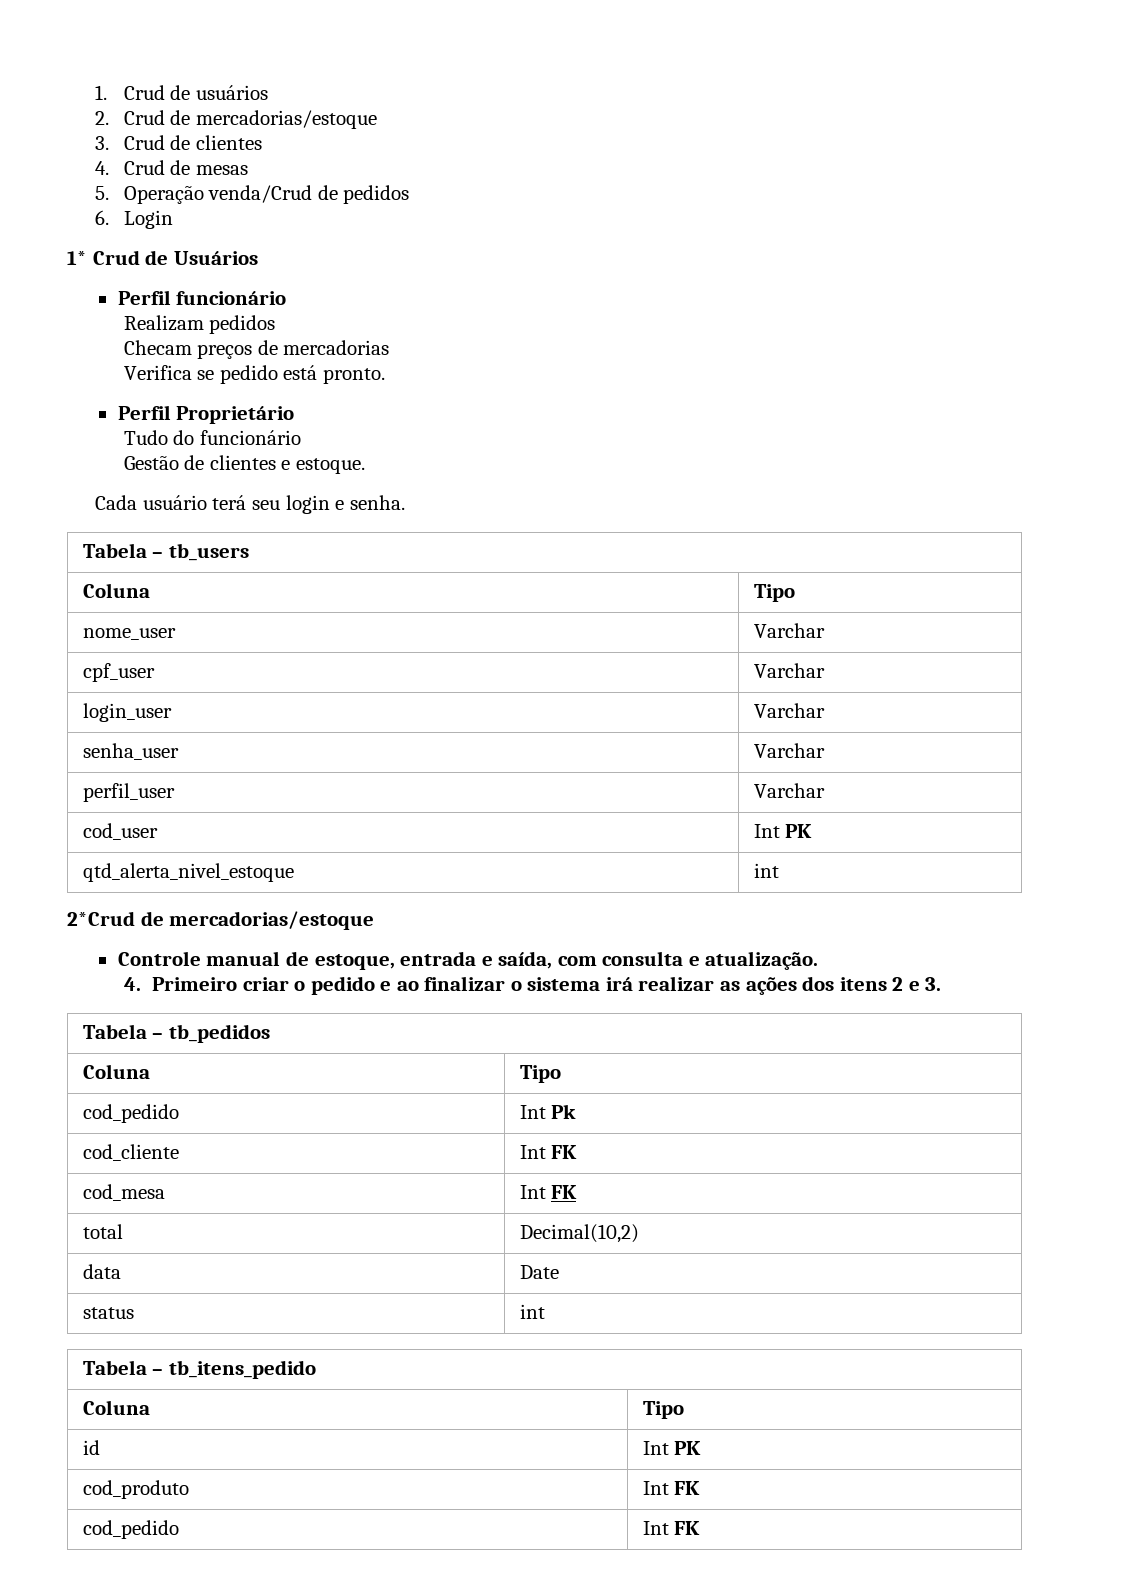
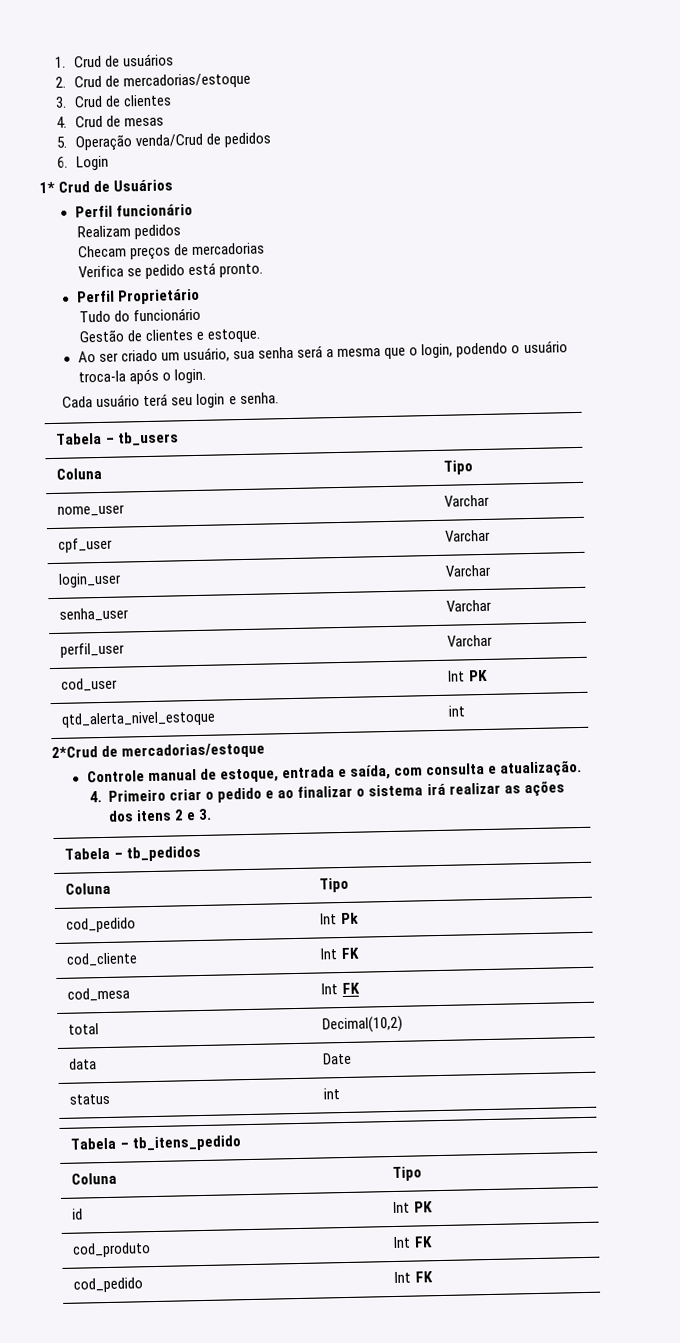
(365, 466) none -> [77,340,568,363] [77,368,206,385] // Ao ser criado um usuário, sua senha será a mesma que o login, podendo o usuário troca-la após o login.

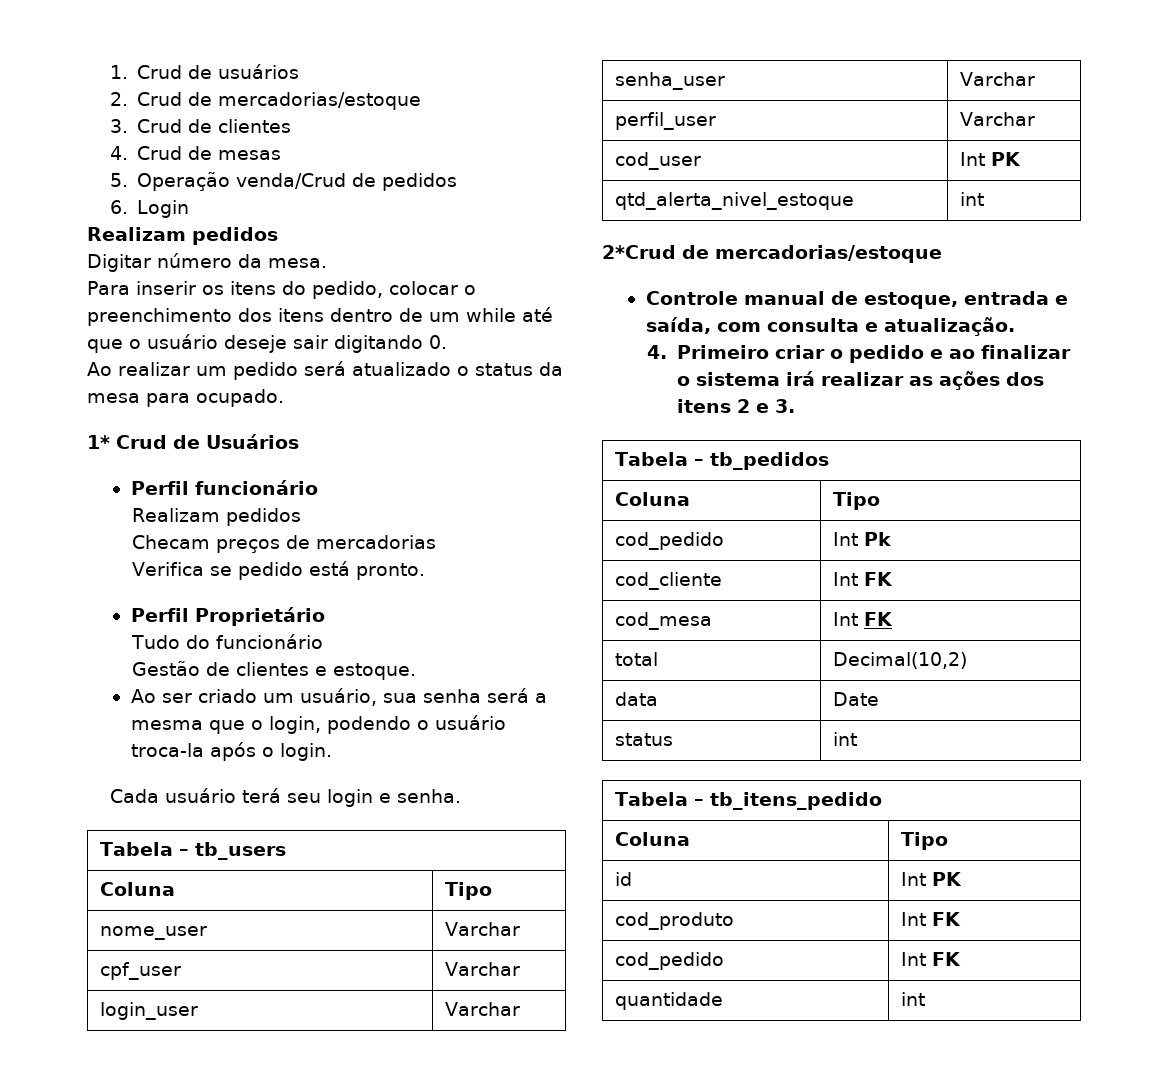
(109, 163) none -> [87,227,278,245] [87,253,327,272] [87,281,476,299] [87,307,553,326] [87,334,447,353] [87,361,563,380] [87,389,284,407] // Realizam pedidos // Digitar número da mesa. // Para inserir os itens do pedido, colocar o preenchimento dos itens dentro de um while até que o usuário deseje sair digitando 0. // Ao realizar um pedido será atualizado o status da mesa para ocupado.
(433, 1277) none -> [614,992,723,1010] [900,992,925,1006] // quantidade | int

